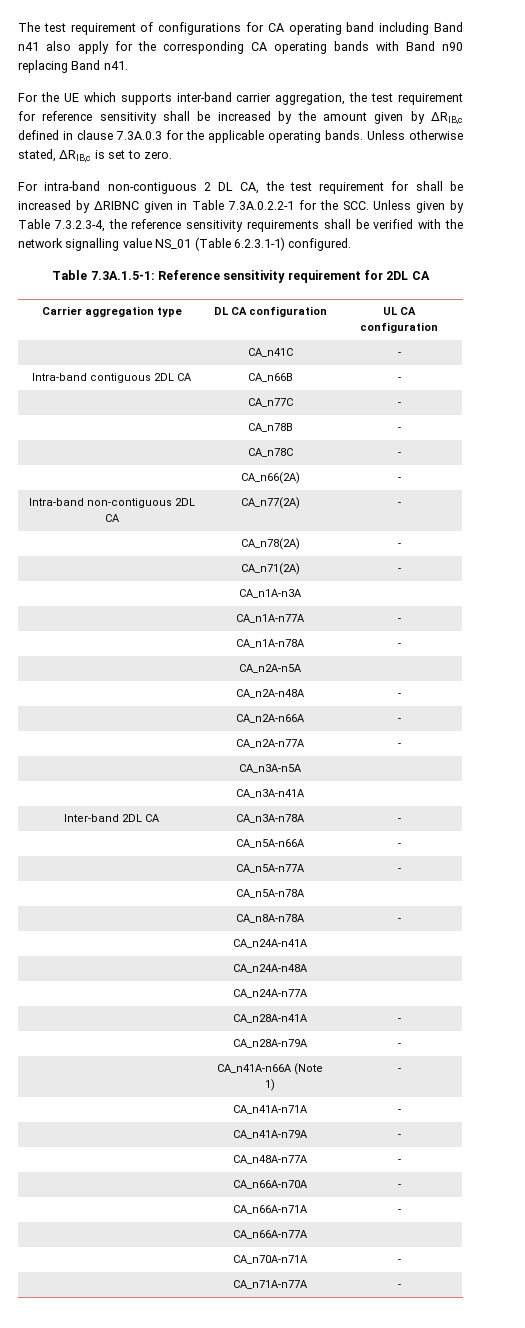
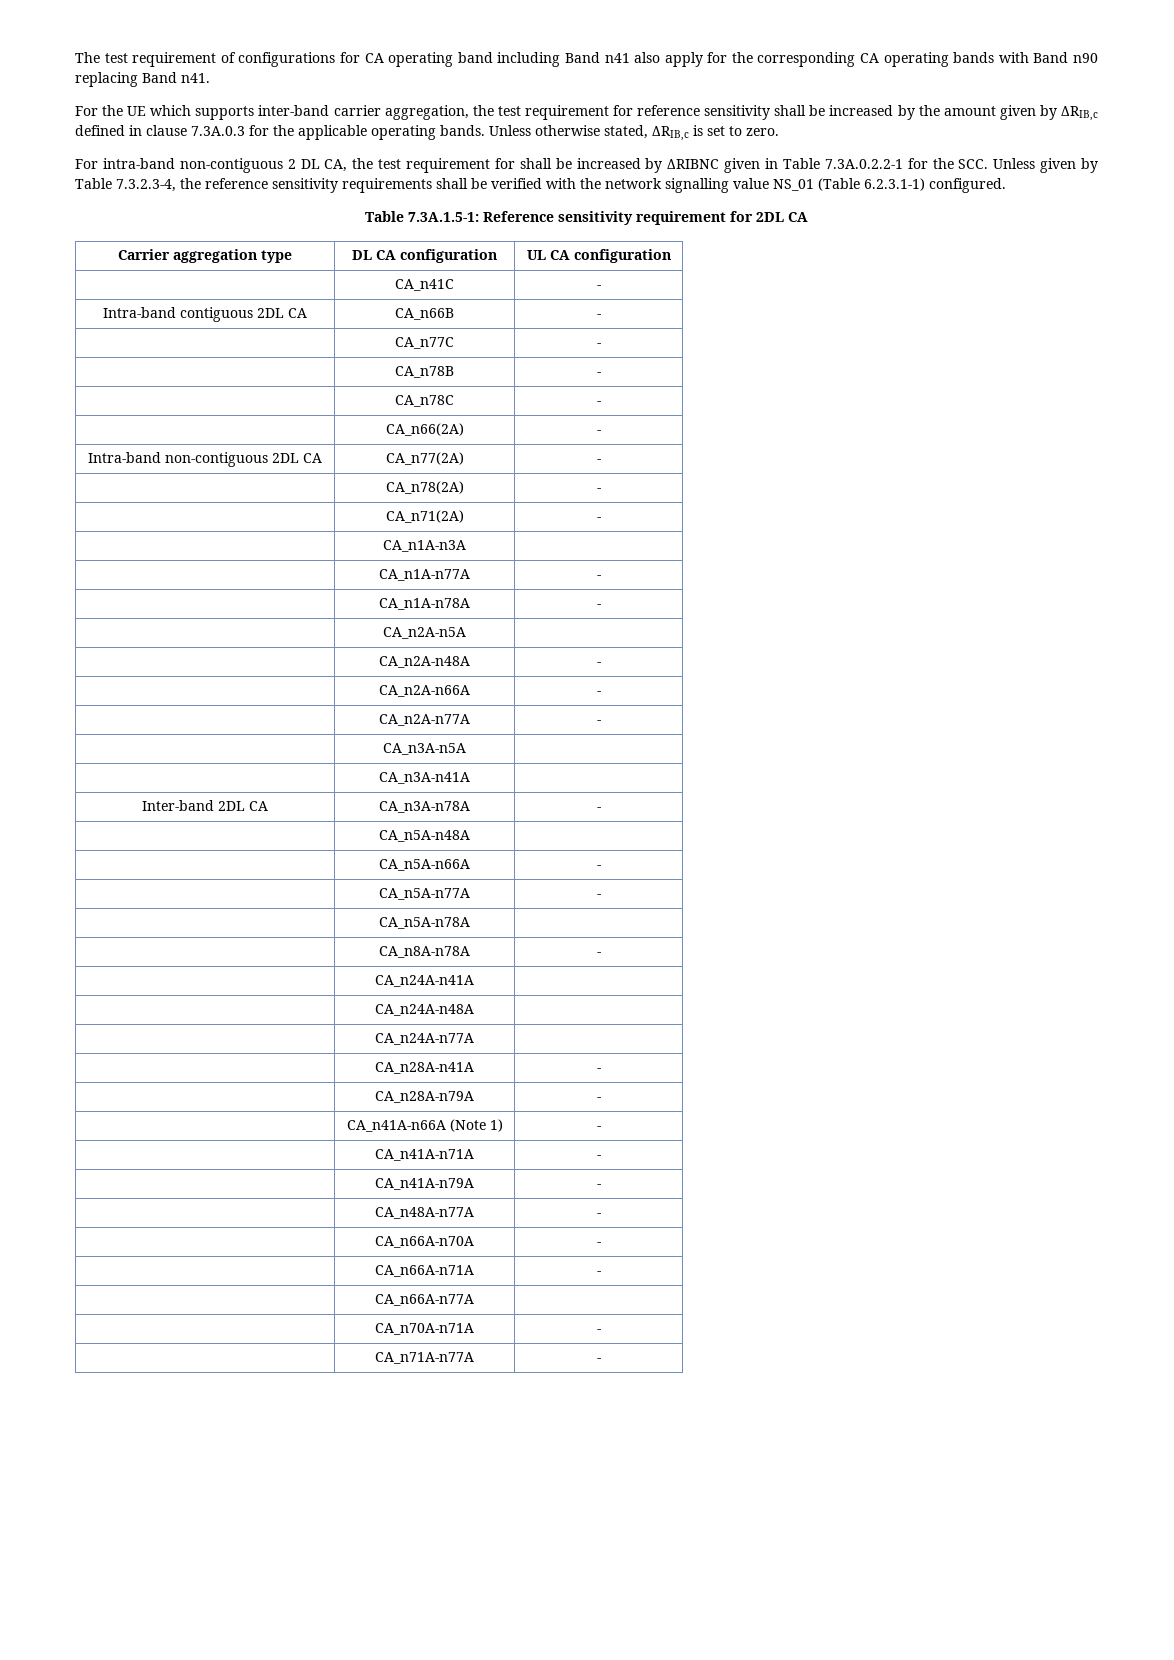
(401, 820) none -> [379,830,470,842] // | CA_n5A-n48A |

